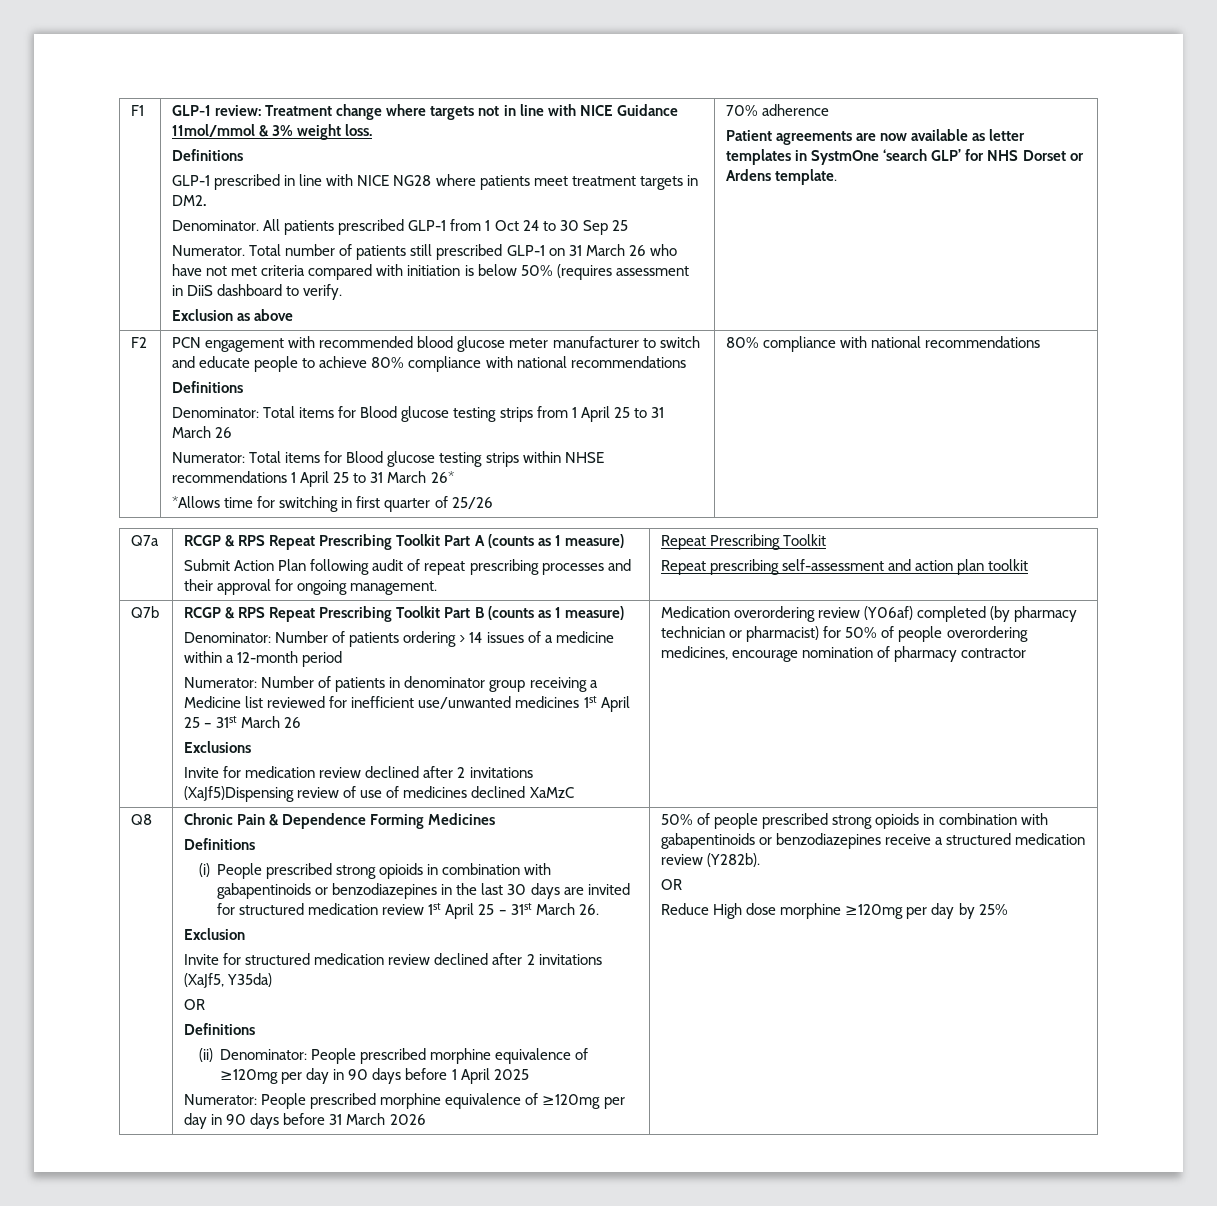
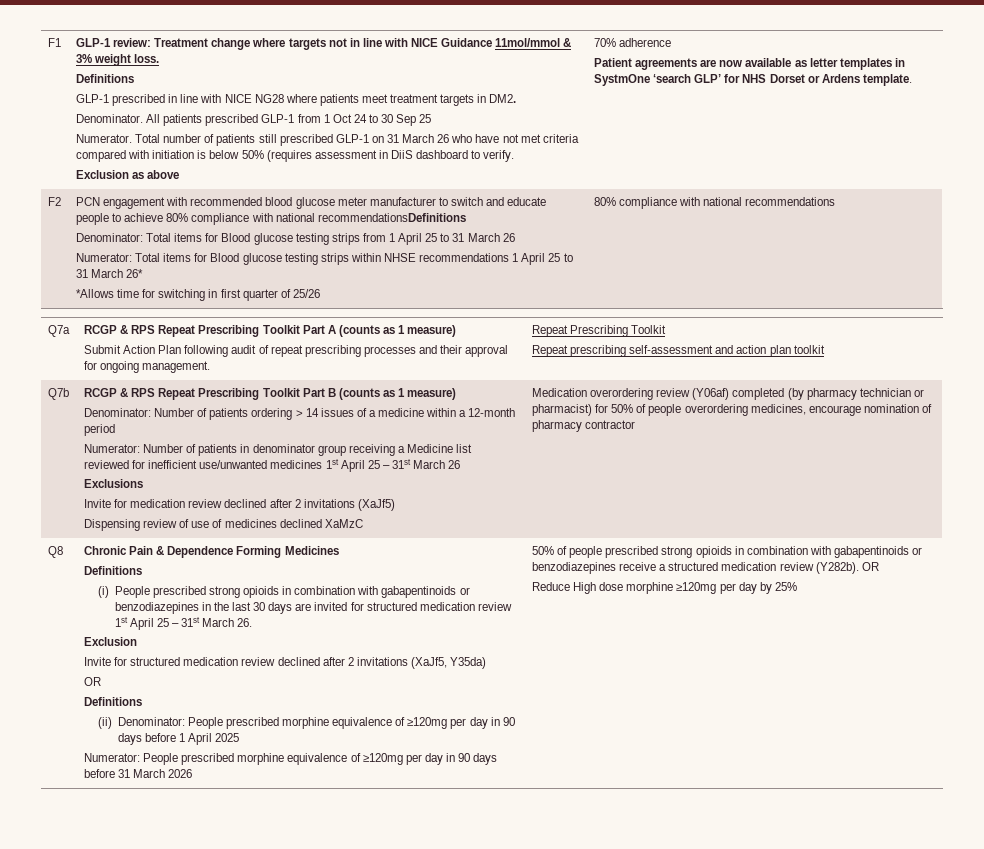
[570,356,686,368] [172,381,244,393] recommendations // Definitions -> [317,213,466,222] recommendationsDefinitions
[184,786,295,802] (XaJf5)Dispensing -> [357,499,395,511] [84,519,141,531] (XaJf5) // Dispensing
(761, 860) // -> (859, 568) none

